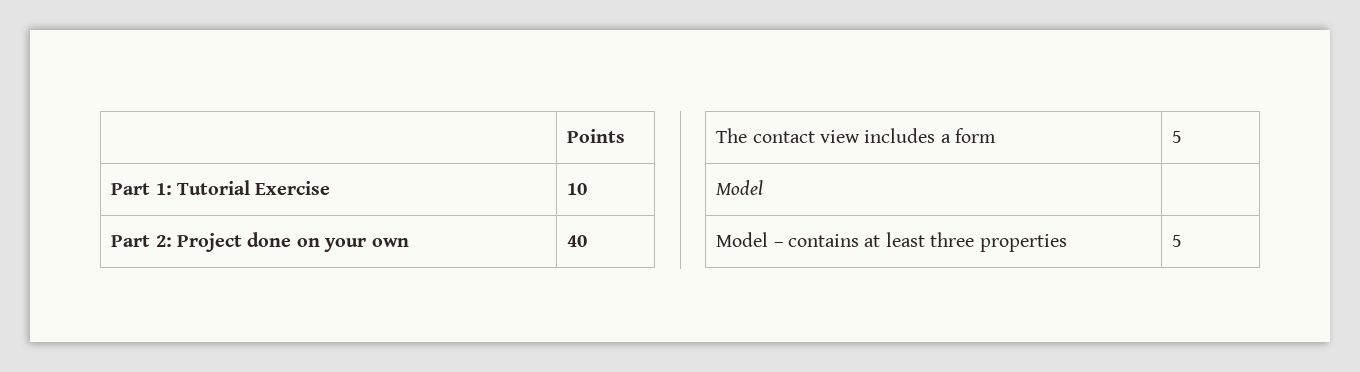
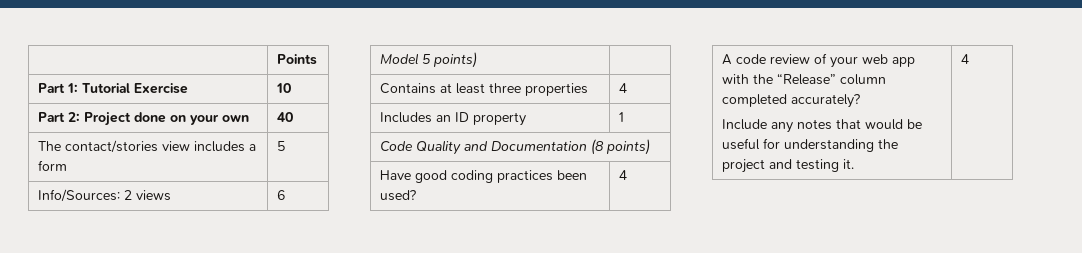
[752,131,815,143] contact -> [64,140,158,153] contact/stories
[716,180,764,195] [716,232,1067,252] [1172,235,1183,247] Model | // Model – contains at least three properties | 5 -> [37,189,171,202] [276,190,285,200] [379,52,477,68] [379,83,588,96] [618,83,627,93] [379,112,526,126] [618,112,624,122] [379,139,650,155] [379,170,587,183] [379,190,416,201] [618,170,627,180] [721,53,915,68] [721,73,886,85] [721,94,860,108] [721,119,922,133] [721,138,898,152] [721,159,854,173] [960,54,969,64] Info/Sources: 2 views | 6 // Model 5 points) | // Contains at least three properties | 4 // Includes an ID property | 1 // Code Quality and Documentation (8 points) // Have good coding practices been used? | 4 // A code review of your web app with the “Release” column completed accurately? // Include any notes that would be useful for understanding the project and testing it. | 4

